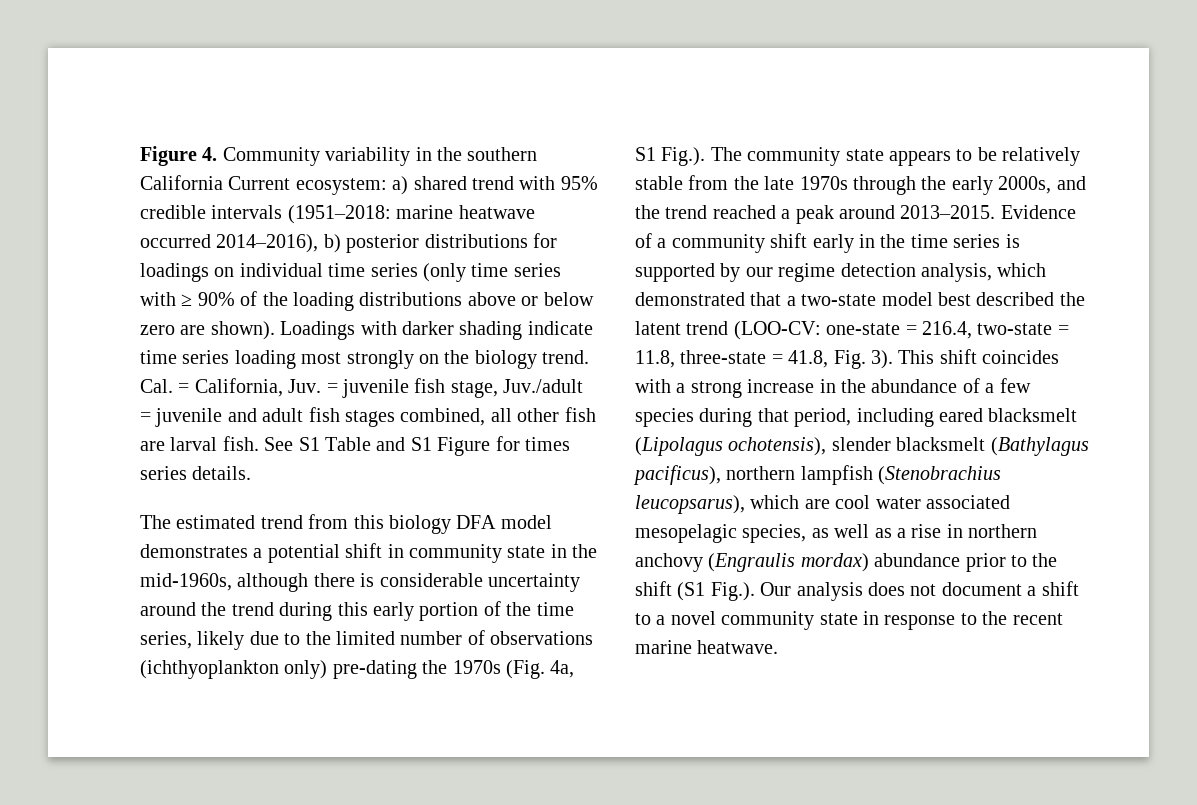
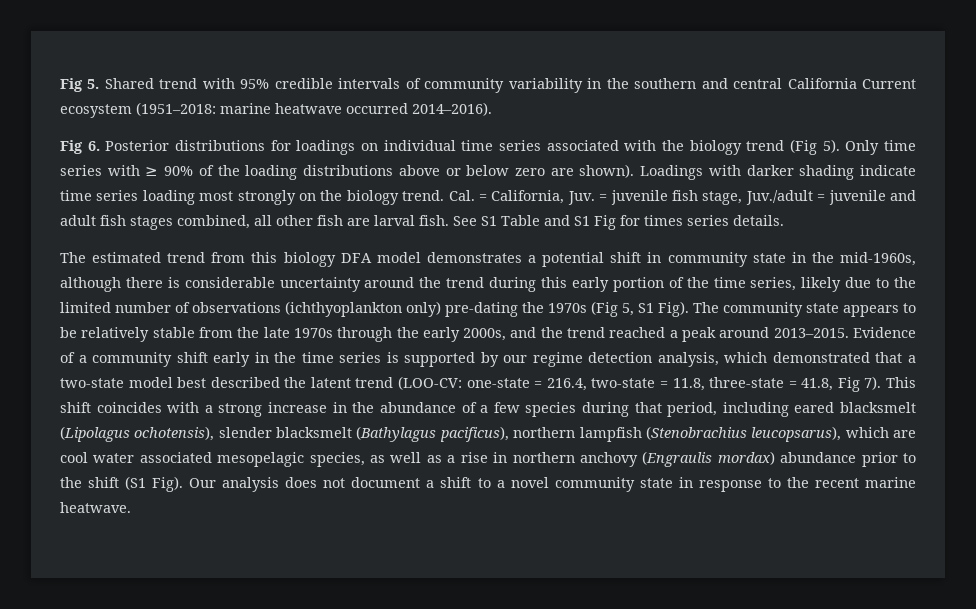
[140,146,538,166] [140,175,467,195] Figure 4. Community variability in the southern California Current ecosystem: a) shared -> [60,78,154,92] Fig 5. Shared
[287,205,535,224] [140,234,420,253] (1951–2018: marine heatwave occurred 2014–2016), b) posterior -> [405,78,917,93] [60,102,492,118] [60,140,170,154] of community variability in the southern and central California Current ecosystem (1951–2018: marine heatwave occurred 2014–2016). // Fig 6. Posterior
[423,263,466,282] (only -> [546,139,880,155] associated with the biology trend (Fig 5). Only
[437,437,491,456] Figure -> [594,215,616,230] Fig
[505,660,575,679] [635,147,706,166] (Fig. 4a, S1 Fig.). -> [591,301,689,317] (Fig 5, S1 Fig).
[833,350,893,369] Fig. 3). -> [837,376,882,392] Fig 7).
[710,582,755,601] Fig.). -> [152,476,184,492] Fig).

